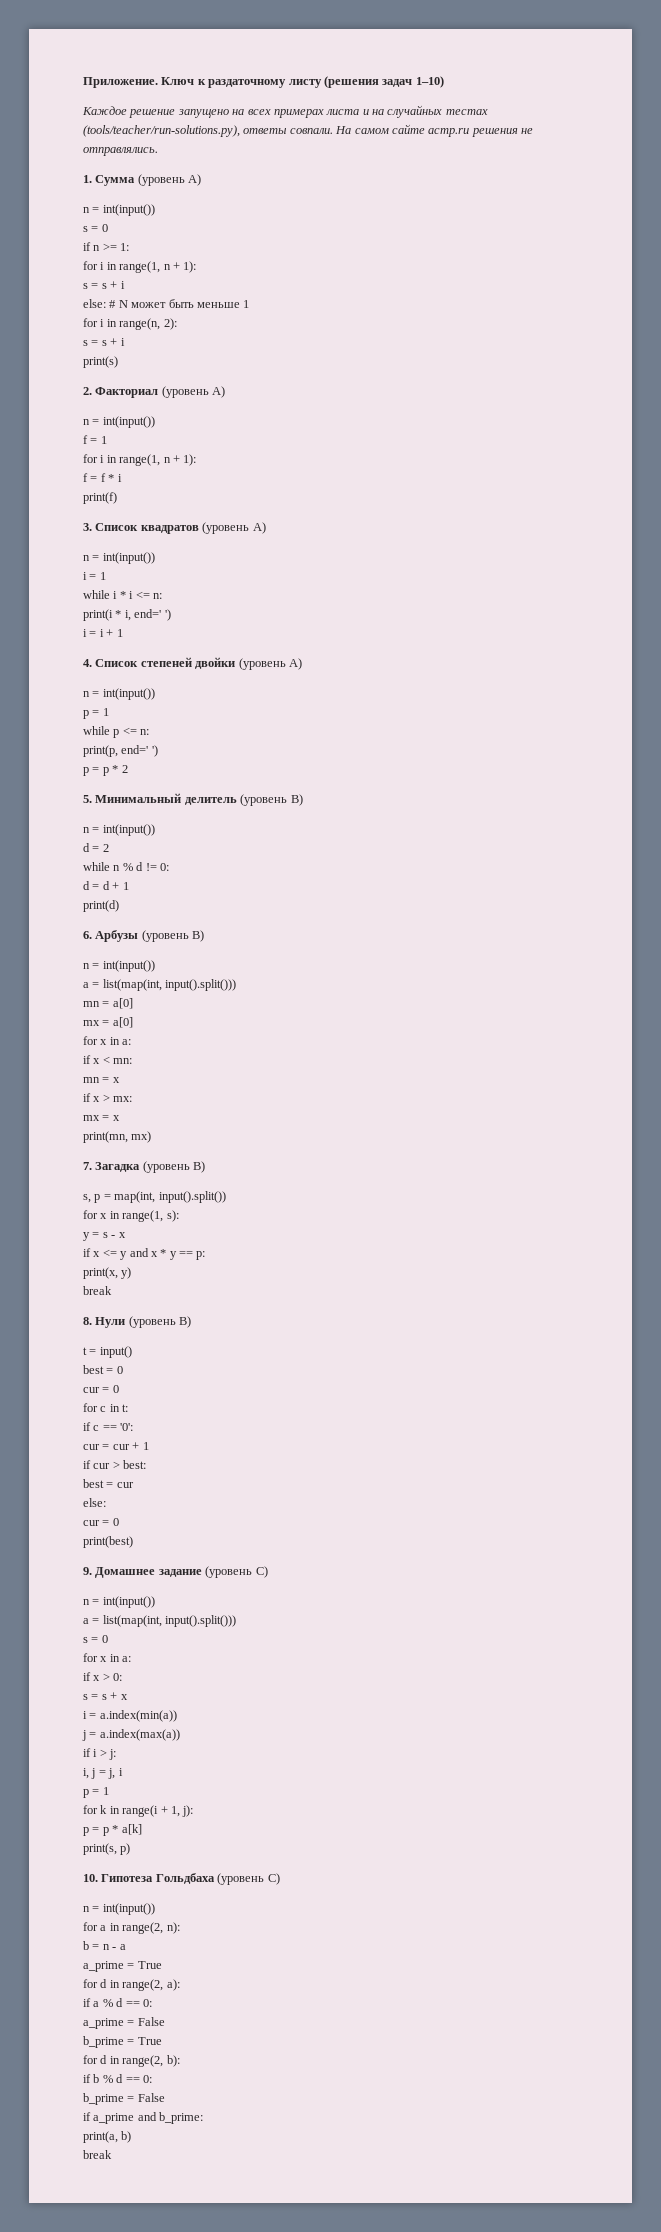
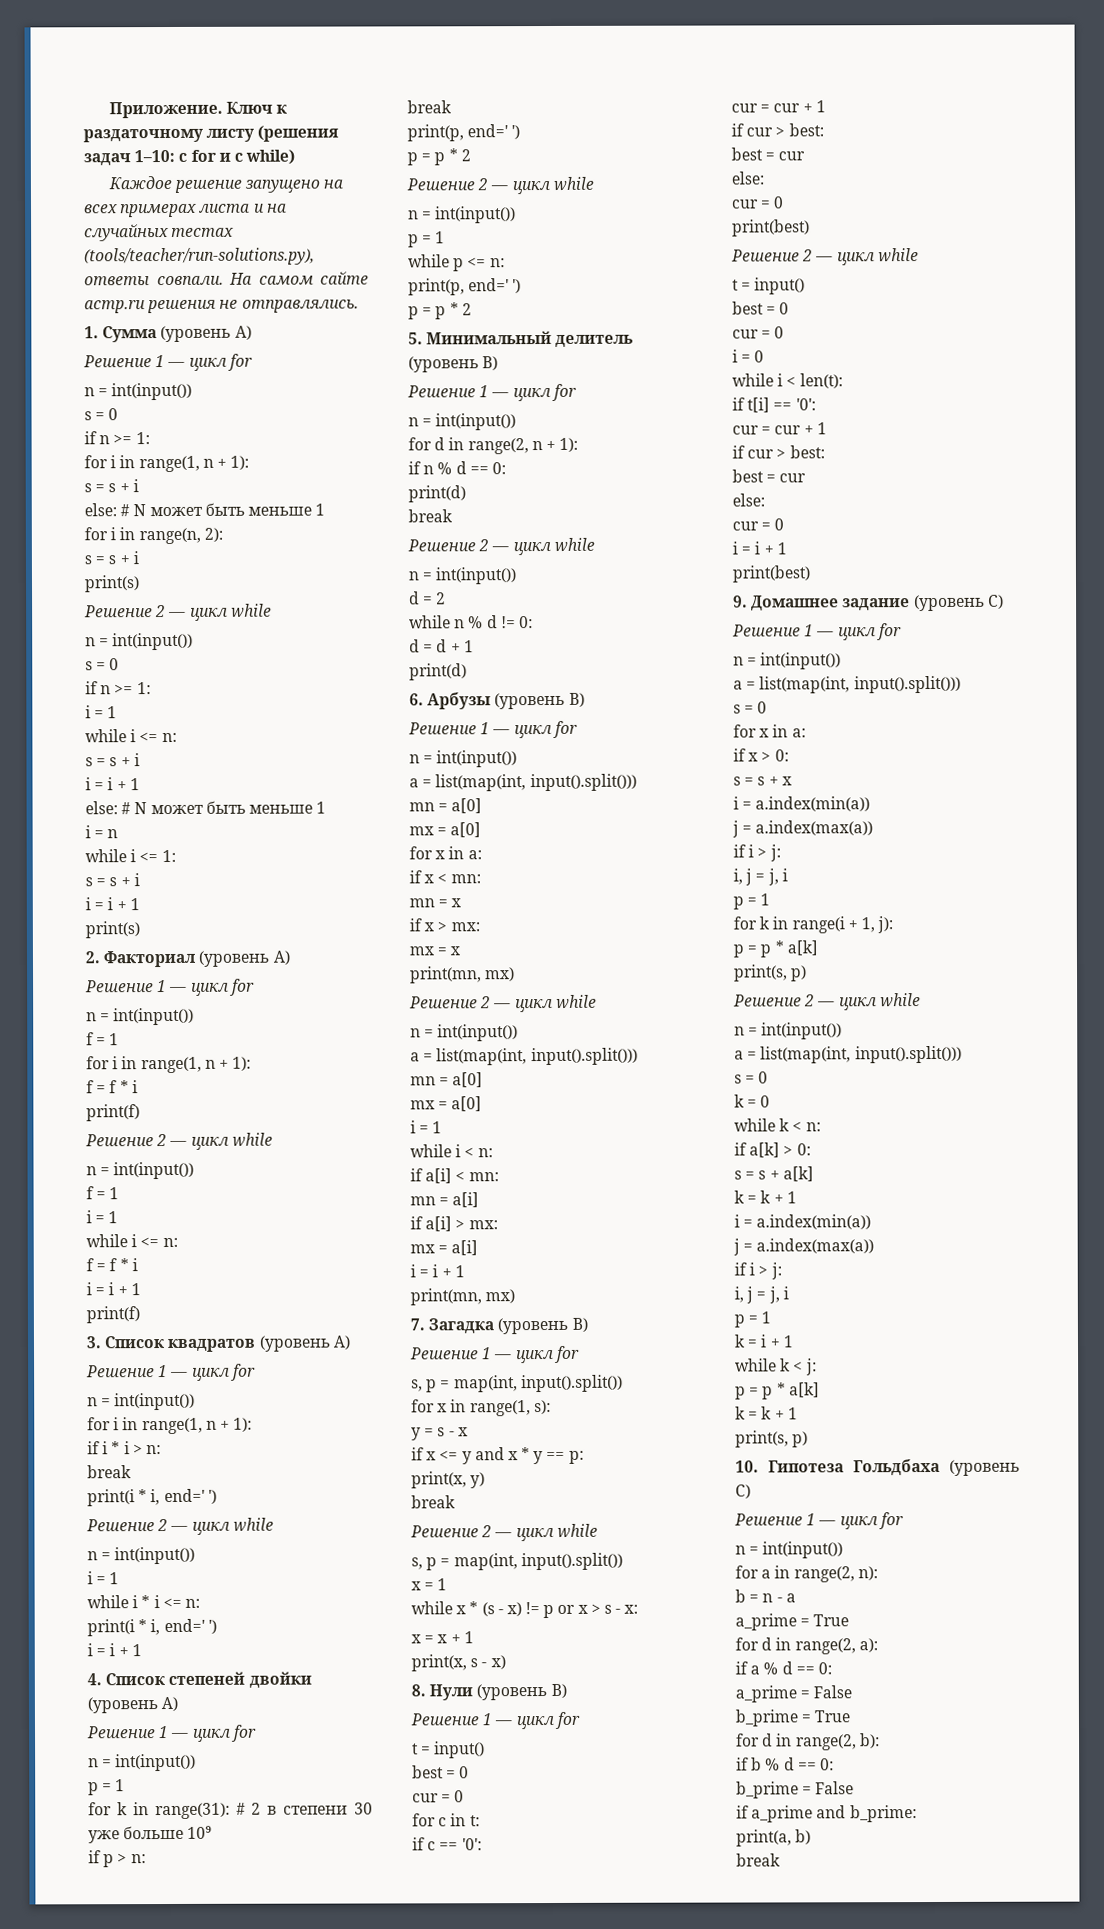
[415,76,444,88] 1–10) -> [134,149,296,165] 1–10: с for и с while)
(202, 180) none -> [83,353,253,371] // Решение 1 — цикл for
(118, 362) none -> [84,603,272,621] [85,632,194,651] [85,658,120,671] [85,681,151,695] [85,705,118,719] [85,729,177,743] [85,753,140,767] [85,777,140,791] [85,800,327,815] [85,825,119,839] [85,849,176,863] [85,873,140,887] [85,897,140,911] [85,921,140,939] // Решение 2 — цикл while // n = int(input()) // s = 0 // if n >= 1: // i = 1 // while i <= n: // s = s + i // i = i + 1 // else: # N может быть меньше 1 // i = n // while i <= 1: // s = s + i // i = i + 1 // print(s)
(226, 392) none -> [85,978,255,996] // Решение 1 — цикл for
(117, 498) none -> [85,1132,273,1150] [86,1161,195,1180] [86,1186,120,1200] [86,1210,119,1224] [86,1234,178,1248] [86,1258,138,1272] [86,1282,141,1296] [86,1306,140,1324] // Решение 2 — цикл while // n = int(input()) // f = 1 // i = 1 // while i <= n: // f = f * i // i = i + 1 // print(f)
(266, 528) none -> [86,1363,256,1381] [87,1392,196,1411] [87,1417,253,1435] [87,1441,161,1455] [87,1465,132,1479] [87,1488,217,1507] [86,1517,274,1535] // Решение 1 — цикл for // n = int(input()) // for i in range(1, n + 1): // if i * i > n: // break // print(i * i, end=' ') // Решение 2 — цикл while
(302, 664) none -> [86,1724,257,1742] [88,1753,197,1772] [88,1779,126,1796] [88,1802,373,1820] [88,1825,213,1844] [88,1850,146,1868] [407,100,452,114] [407,124,521,142] [407,148,471,166] [406,176,594,195] // Решение 1 — цикл for // n = int(input()) // p = 1 // for k in range(31): # 2 в степени 30 уже больше 10⁹ // if p > n: // break // print(p, end=' ') // p = p * 2 // Решение 2 — цикл while
(303, 800) none -> [407,383,577,402] [408,413,517,431] [408,437,579,455] [408,461,506,475] [408,485,466,503] [408,509,453,523] [407,537,595,556] // Решение 1 — цикл for // n = int(input()) // for d in range(2, n + 1): // if n % d == 0: // print(d) // break // Решение 2 — цикл while
(205, 936) none -> [408,720,578,739] // Решение 1 — цикл for
(152, 1137) none -> [409,994,597,1013] [410,1024,519,1042] [410,1047,638,1066] [410,1072,484,1088] [410,1096,483,1112] [410,1120,443,1134] [410,1144,493,1158] [410,1168,499,1184] [410,1192,480,1208] [410,1216,498,1232] [410,1240,479,1256] [410,1264,465,1278] [410,1288,516,1306] // Решение 2 — цикл while // n = int(input()) // a = list(map(int, input().split())) // mn = a[0] // mx = a[0] // i = 1 // while i < n: // if a[i] < mn: // mn = a[i] // if a[i] > mx: // mx = a[i] // i = i + 1 // print(mn, mx)
(206, 1167) none -> [410,1345,580,1364] // Решение 1 — цикл for
(112, 1290) none -> [410,1523,598,1542] [411,1552,623,1571] [411,1578,448,1591] [411,1601,639,1619] [411,1631,474,1644] [411,1654,506,1672] // Решение 2 — цикл while // s, p = map(int, input().split()) // x = 1 // while x * (s - x) != p or x > s - x: // x = x + 1 // print(x, s - x)
(192, 1322) none -> [410,1711,581,1730] // Решение 1 — цикл for
(133, 1542) none -> [731,248,919,266] [732,277,806,295] [732,301,790,315] [732,326,785,339] [732,349,765,363] [732,373,843,389] [732,397,816,413] [732,422,827,435] [732,445,825,459] [732,469,807,483] [732,493,765,507] [732,518,785,531] [732,541,787,555] [732,565,811,583] // Решение 2 — цикл while // t = input() // best = 0 // cur = 0 // i = 0 // while i < len(t): // if t[i] == '0': // cur = cur + 1 // if cur > best: // best = cur // else: // cur = 0 // i = i + 1 // print(best)
(268, 1572) none -> [732,623,902,641] // Решение 1 — цикл for
(131, 1849) none -> [733,993,921,1011] [734,1022,843,1040] [734,1045,962,1064] [734,1071,769,1084] [734,1094,771,1108] [734,1118,821,1132] [734,1142,811,1158] [734,1166,814,1182] [734,1190,797,1204] [734,1214,872,1230] [733,1238,875,1256] [734,1262,782,1280] [734,1286,789,1304] [734,1311,772,1328] [734,1334,794,1348] [735,1358,817,1376] [735,1382,820,1400] [735,1406,798,1420] [735,1430,809,1448] // Решение 2 — цикл while // n = int(input()) // a = list(map(int, input().split())) // s = 0 // k = 0 // while k < n: // if a[k] > 0: // s = s + a[k] // k = k + 1 // i = a.index(min(a)) // j = a.index(max(a)) // if i > j: // i, j = j, i // p = 1 // k = i + 1 // while k < j: // p = p * a[k] // k = k + 1 // print(s, p)
(280, 1879) none -> [734,1512,904,1530] // Решение 1 — цикл for

